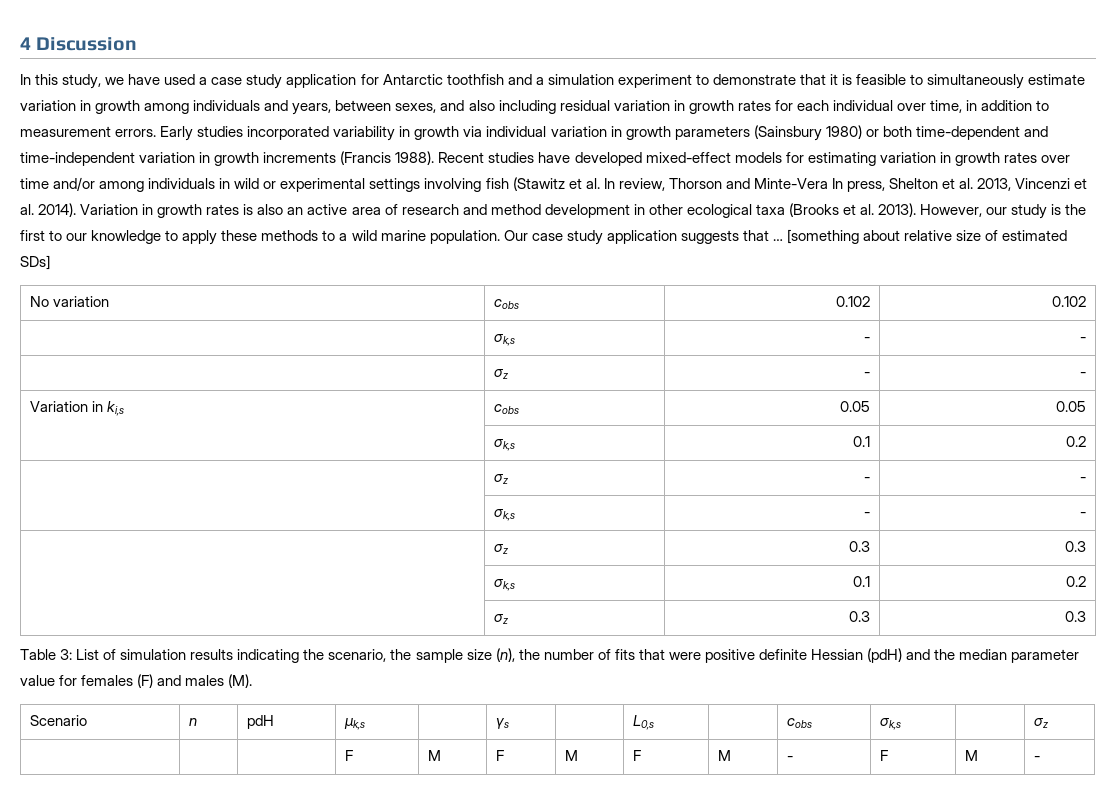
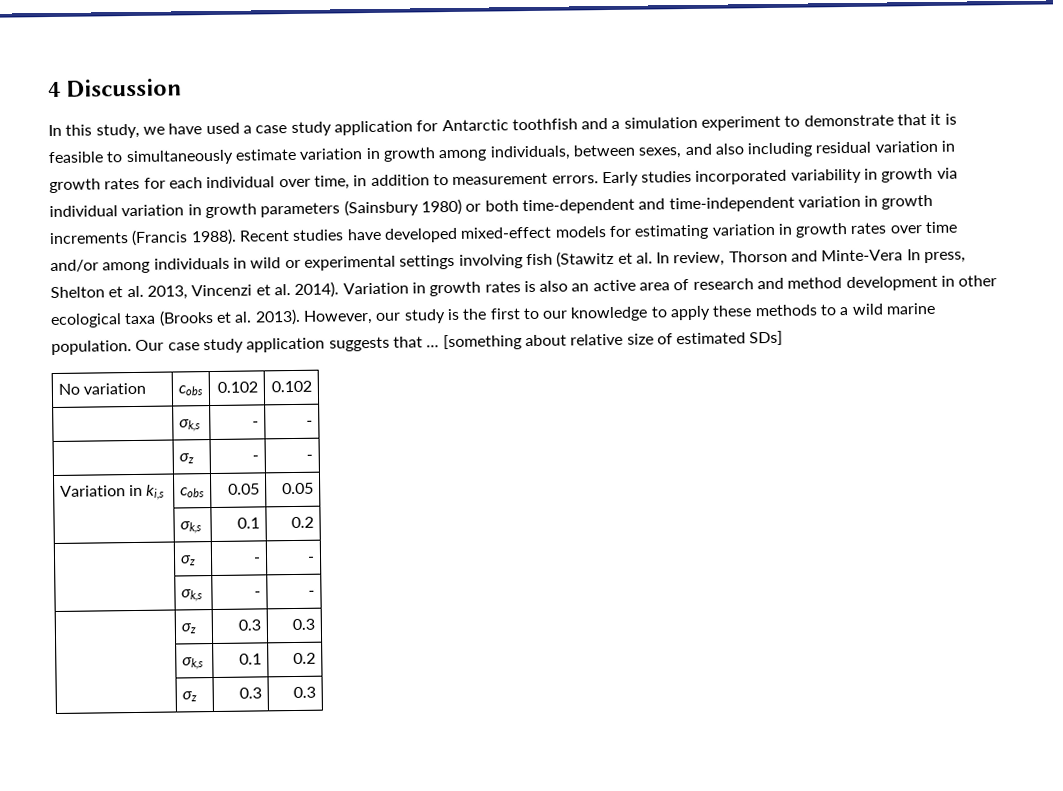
[193,100,332,115] individuals and years, -> [489,145,571,161] individuals,
[20,648,1080,663] [20,674,253,688] [29,715,87,726] [188,718,197,726] [246,715,274,729] [343,718,365,730] [495,718,509,729] [632,715,654,730] [786,718,812,728] [879,718,901,730] [1033,718,1048,728] [344,750,353,761] [427,750,441,761] [495,750,504,761] [564,750,578,761] [632,750,641,761] [717,750,731,761] [786,756,793,761] [879,750,888,761] [964,750,978,761] [1033,756,1040,761] // Table 3: List of simulation results indicating the scenario, the sample size (n), the number of fits that were positive definite Hessian (pdH) and the median parameter value for females (F) and males (M). // Scenario | n | pdH | μk,s | | γs | | L0,s | | cobs | σk,s | | σz // | | | F | M | F | M | F | M | - | F | M | - -> (317, 692) none

